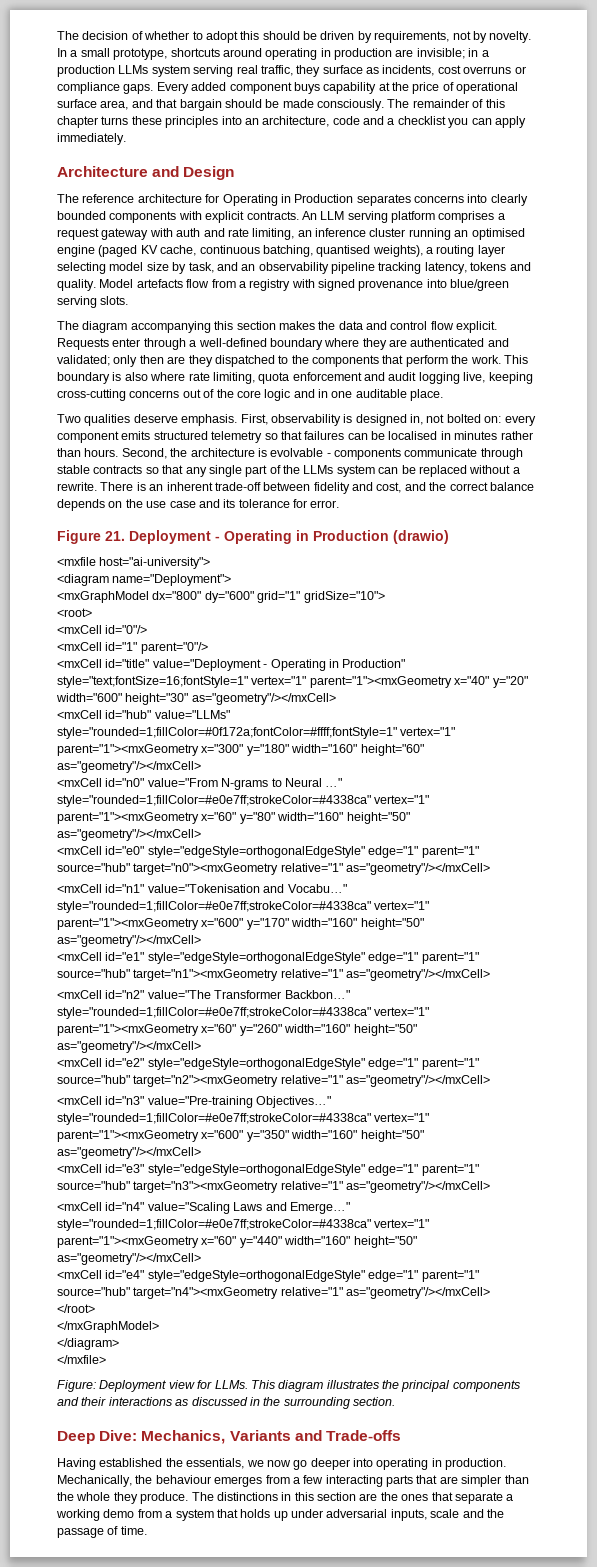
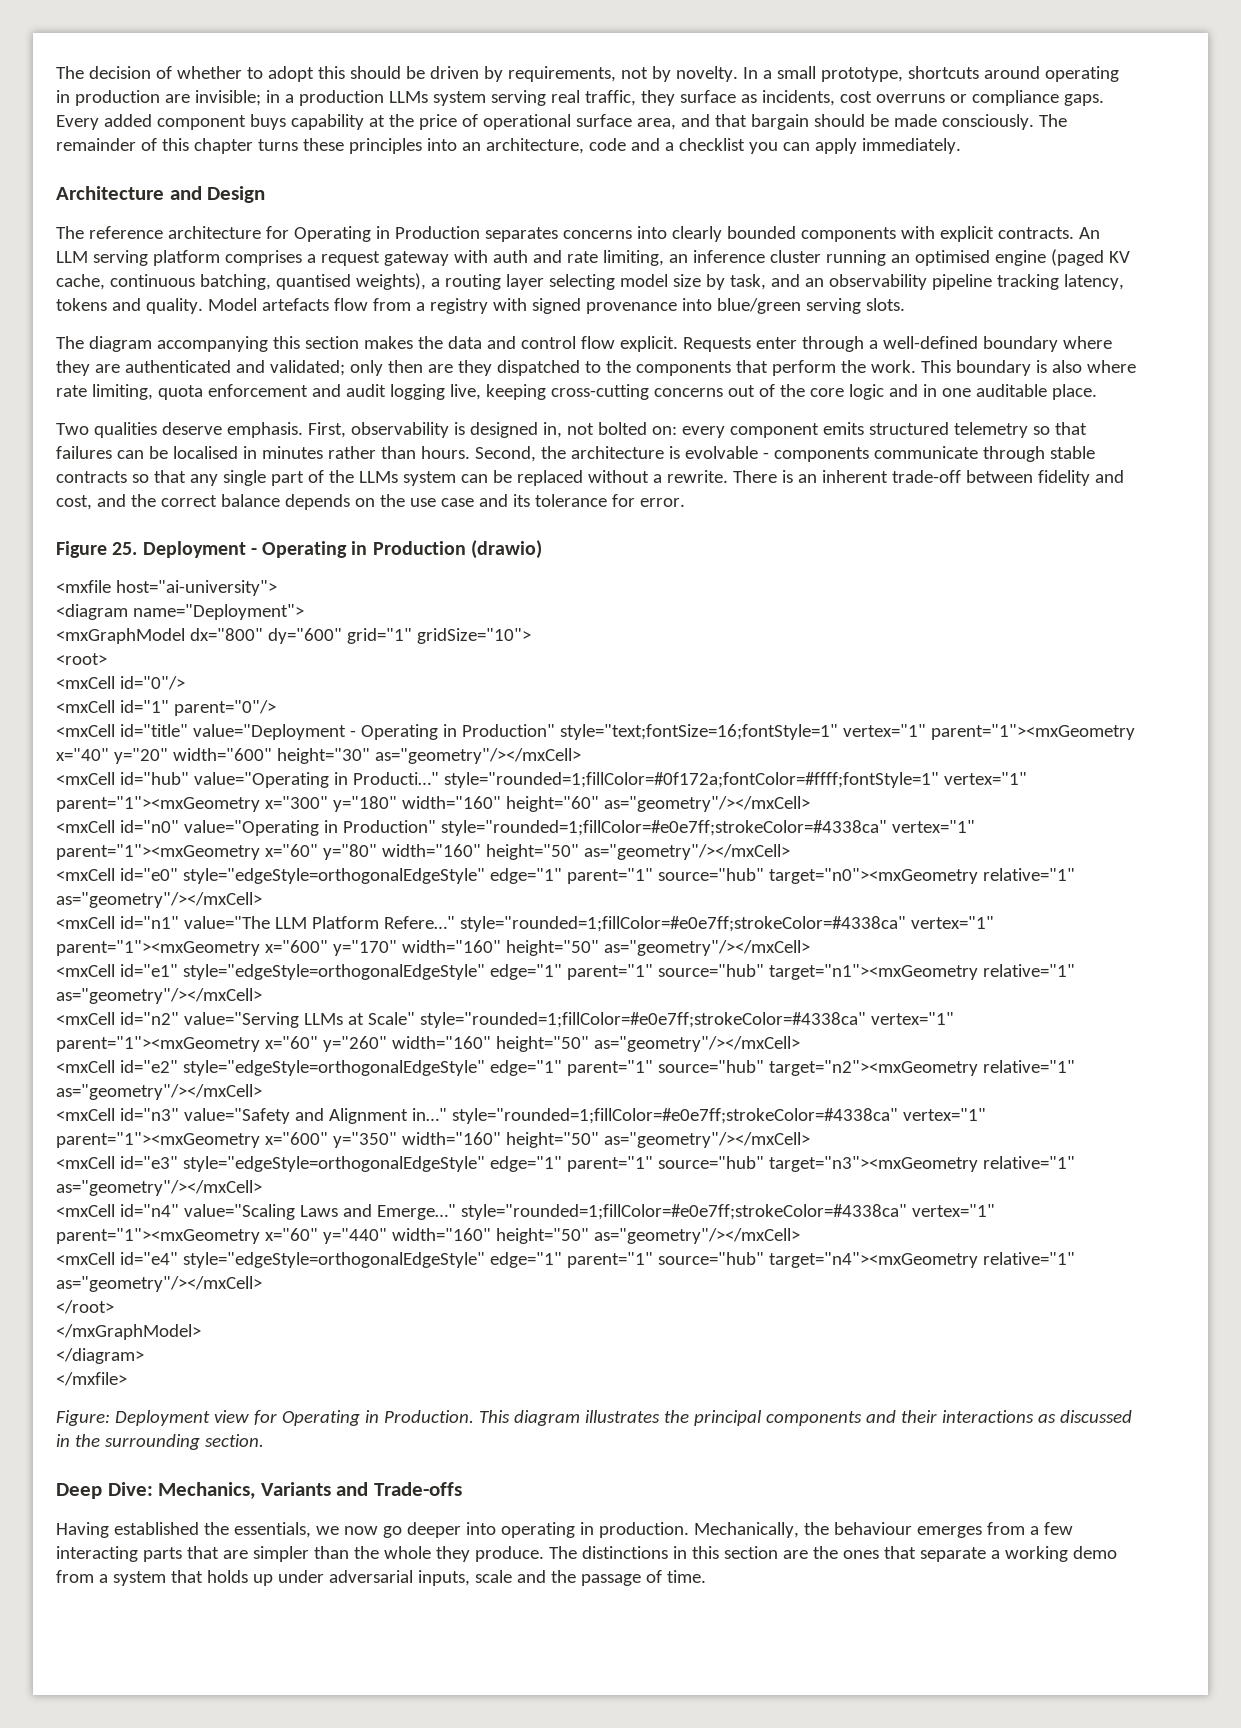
[105,531,125,541] 21. -> [112,542,138,555] 25.
[154,710,230,719] value="LLMs" -> [193,772,439,788] value="Operating in Producti…"
[147,778,343,790] value="From N-grams to Neural …" -> [183,820,436,836] value="Operating in Production"
[147,884,347,893] value="Tokenisation and Vocabu…" -> [183,916,455,929] value="The LLM Platform Refere…"
[147,990,350,999] value="The Transformer Backbon…" -> [183,1012,415,1028] value="Serving LLMs at Scale"
[147,1096,332,1108] value="Pre-training Objectives…" -> [183,1108,447,1124] value="Safety and Alignment in…"
[214,1380,248,1389] LLMs. -> [281,1410,474,1426] Operating in Production.

